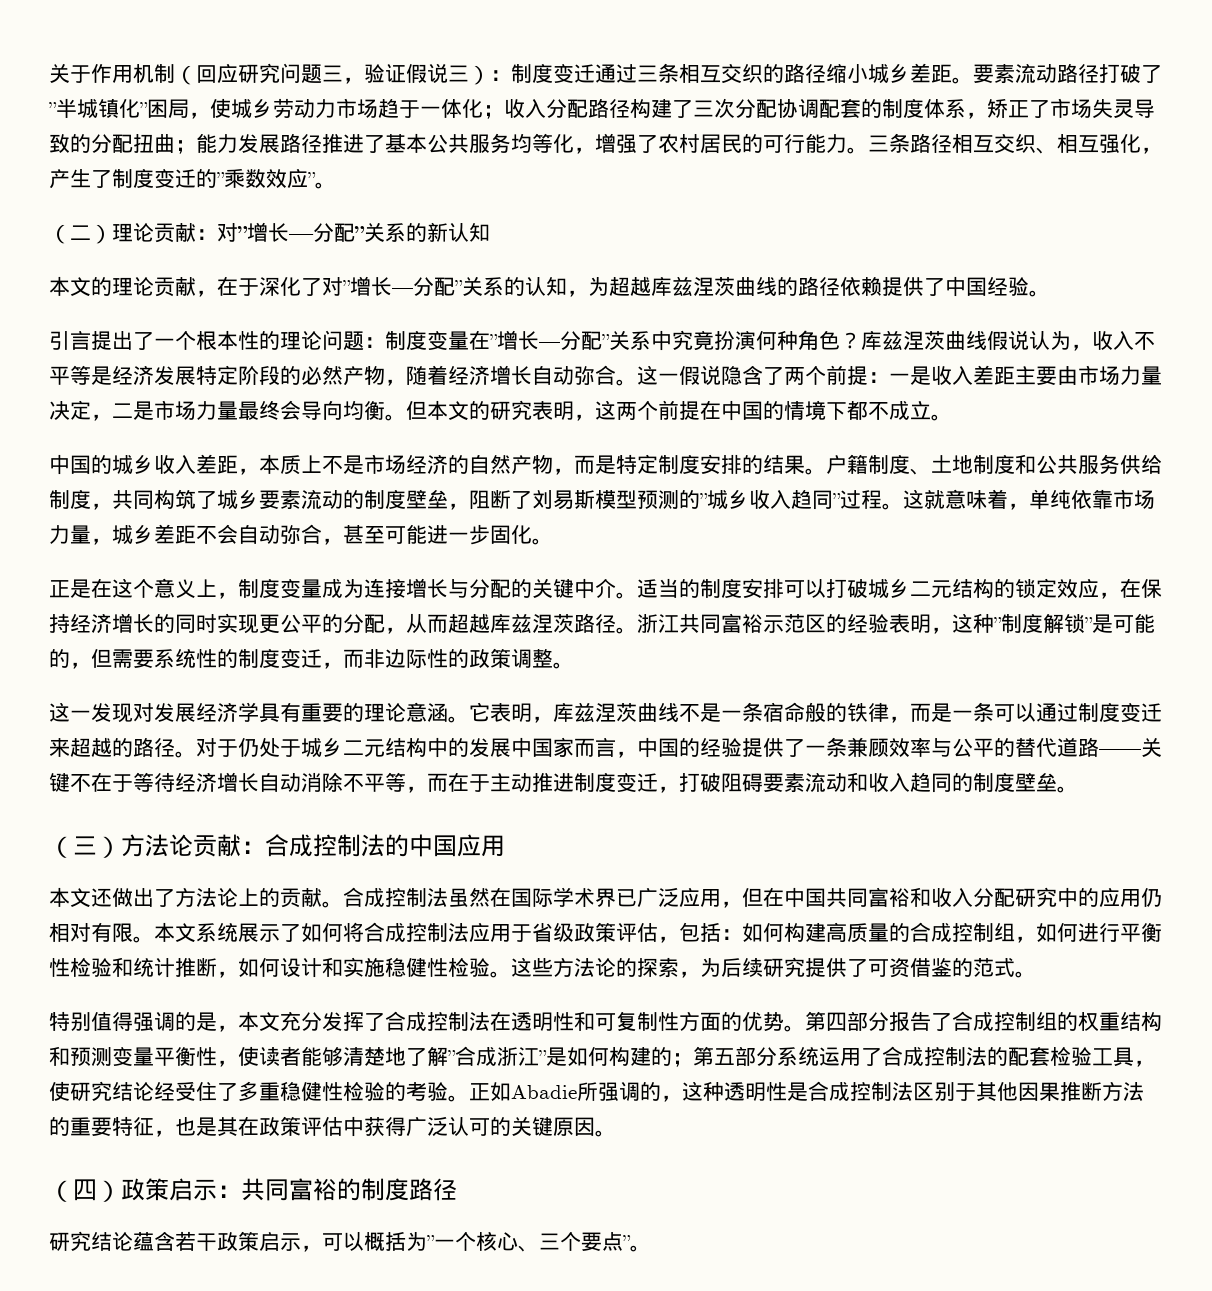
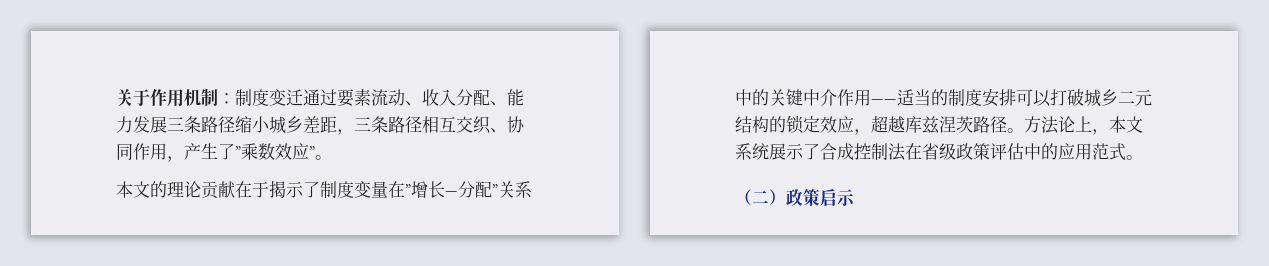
[175,63,1162,85] [49,98,1155,119] [49,133,868,154] （回应研究问题三，验证假说三）：制度变迁通过三条相互交织的路径缩小城乡差距。要素流动路径打破了”半城镇化”困局，使城乡劳动力市场趋于一体化；收入分配路径构建了三次分配协调配套的制度体系，矫正了市场失灵导致的分配扭曲；能力发展路径推进了基本公共服务均等化，增强了农村居民的可行能力。 -> [218,89,524,107] [116,116,354,135] ：制度变迁通过要素流动、收入分配、能力发展三条路径缩小城乡差距，
[1057,134,1162,154] [49,168,217,189] 相互强化，产生了制度变迁的 -> [507,116,525,133] [116,143,235,162] 协同作用，产生了
[49,222,490,244] [49,276,1050,297] [49,330,385,351] （二）理论贡献：对”增长—分配”关系的新认知 // 本文的理论贡献，在于深化了对”增长—分配”关系的认知，为超越库兹涅茨曲线的路径依赖提供了中国经验。 // 引言提出了一个根本性的理论问题： -> [116,180,320,199] 本文的理论贡献在于揭示了
[672,330,1155,351] [49,365,1162,386] [49,400,952,421] [49,454,1162,475] [49,489,1155,510] [49,524,553,545] [49,578,511,599] 究竟扮演何种角色？库兹涅茨曲线假说认为，收入不平等是经济发展特定阶段的必然产物，随着经济增长自动弥合。这一假说隐含了两个前提：一是收入差距主要由市场力量决定，二是市场力量最终会导向均衡。但本文的研究表明，这两个前提在中国的情境下都不成立。 // 中国的城乡收入差距，本质上不是市场经济的自然产物，而是特定制度安排的结果。户籍制度、土地制度和公共服务供给制度，共同构筑了城乡要素流动的制度壁垒，阻断了刘易斯模型预测的”城乡收入趋同”过程。这就意味着，单纯依靠市场力量，城乡差距不会自动弥合，甚至可能进一步固化。 // 正是在这个意义上，制度变量成为连接增长与分配 -> (752, 97) none
[616,592,637,599] 。 -> [837,89,897,106] 作用——
[1120,578,1162,598] [49,613,448,634] 在保持经济增长的同时实现更公平的分配，从而 -> (871, 132) none
[637,613,1155,634] [49,648,574,669] [49,702,1162,723] [49,737,1162,758] [49,772,1078,793] [49,834,505,858] [49,887,1162,908] [49,922,154,943] 浙江共同富裕示范区的经验表明，这种”制度解锁”是可能的，但需要系统性的制度变迁，而非边际性的政策调整。 // 这一发现对发展经济学具有重要的理论意涵。它表明，库兹涅茨曲线不是一条宿命般的铁律，而是一条可以通过制度变迁来超越的路径。对于仍处于城乡二元结构中的发展中国家而言，中国的经验提供了一条兼顾效率与公平的替代道路——关键不在于等待经济增长自动消除不平等，而在于主动推进制度变迁，打破阻碍要素流动和收入趋同的制度壁垒。 // （三）方法论贡献：合成控制法的中国应用 // 本文还做出了方法论上的贡献。合成控制法虽然在国际学术界已广泛应用，但在中国共同富裕和收入分配研究中的应用仍相对有限。 -> [1024,116,1109,135] 方法论上，
[301,922,532,942] 如何将合成控制法应用于 -> [820,143,922,161] 合成控制法在
[658,922,1162,943] [49,957,1036,978] [49,1011,1162,1032] [49,1046,1155,1067] [49,1081,1144,1102] [49,1116,616,1137] [49,1179,97,1202] ，包括：如何构建高质量的合成控制组，如何进行平衡性检验和统计推断，如何设计和实施稳健性检验。这些方法论的探索，为后续研究提供了可资借鉴的范式。 // 特别值得强调的是，本文充分发挥了合成控制法在透明性和可复制性方面的优势。第四部分报告了合成控制组的权重结构和预测变量平衡性，使读者能够清楚地了解”合成浙江”是如何构建的；第五部分系统运用了合成控制法的配套检验工具，使研究结论经受住了多重稳健性检验的考验。正如Abadie所强调的，这种透明性是合成控制法区别于其他因果推断方法的重要特征，也是其在政策评估中获得广泛认可的关键原因。 // （四 -> [1024,143,1143,161] [735,189,769,205] 中的应用范式。 // （二
[217,1178,457,1201] [49,1231,651,1252] ：共同富裕的制度路径 // 研究结论蕴含若干政策启示，可以概括为”一个核心、三个要点”。 -> (855, 197) none

